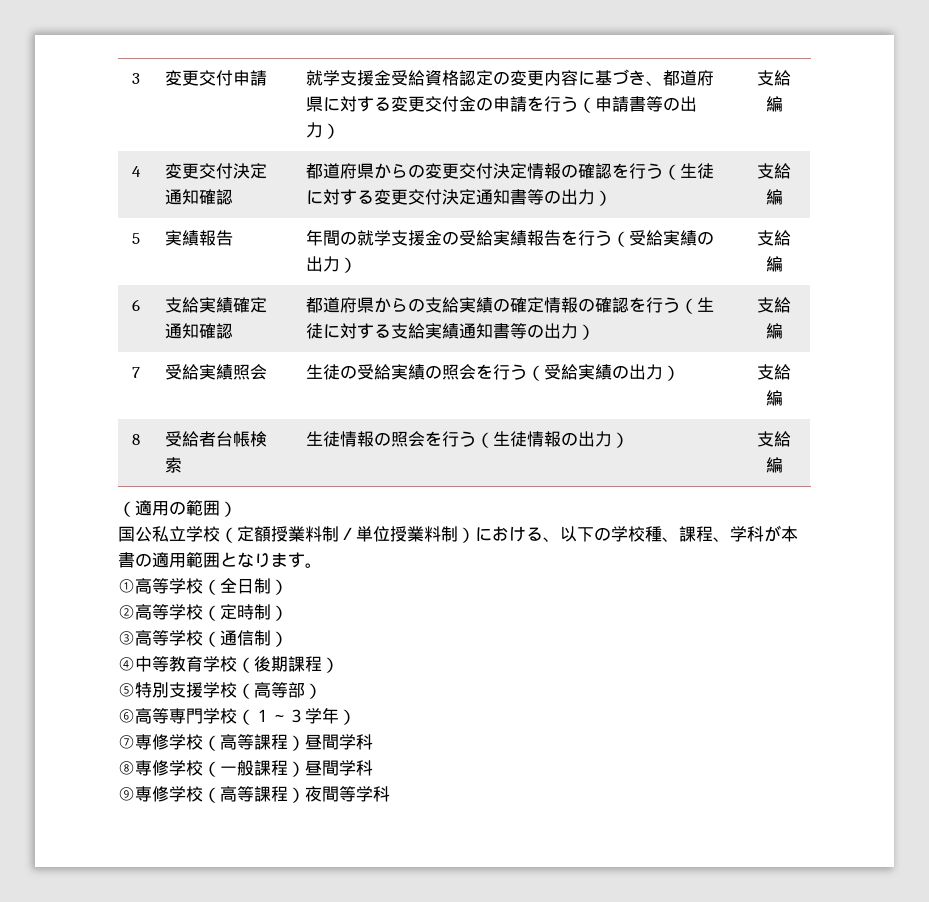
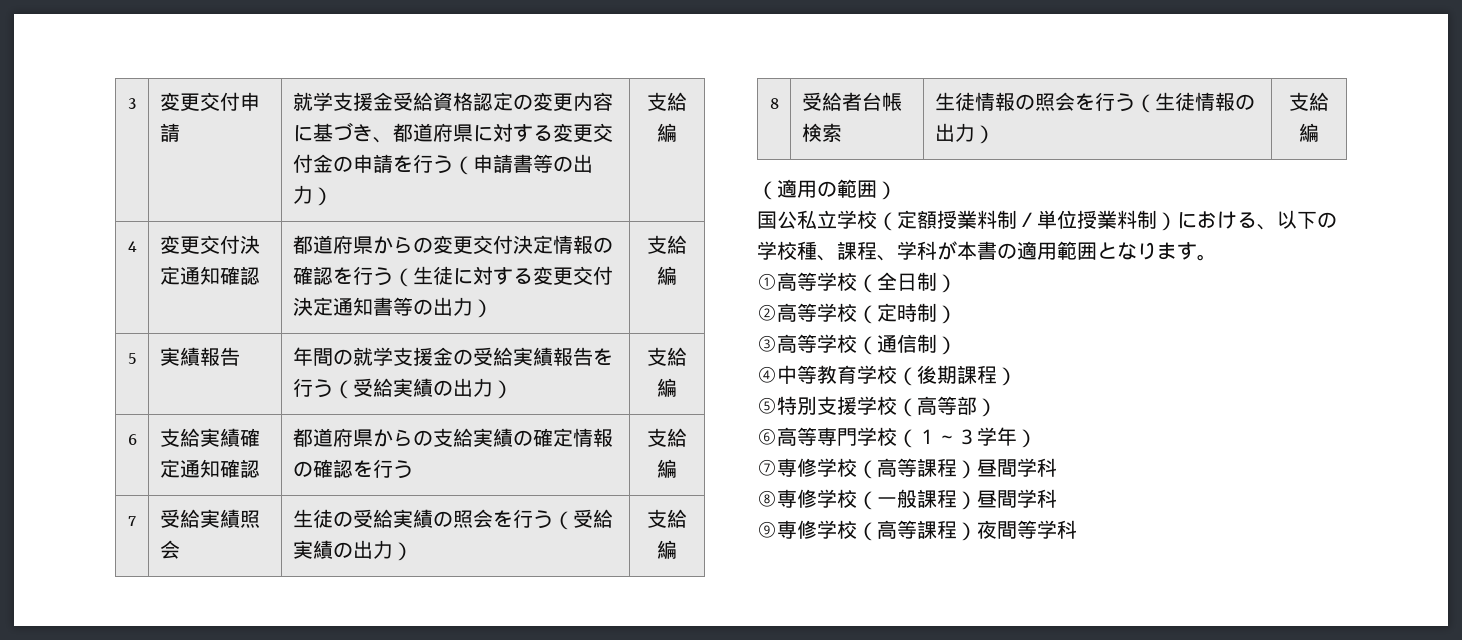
[679,297,714,314] [305,323,595,340] （生徒に対する支給実績通知書等の出力） -> (413, 469) none

